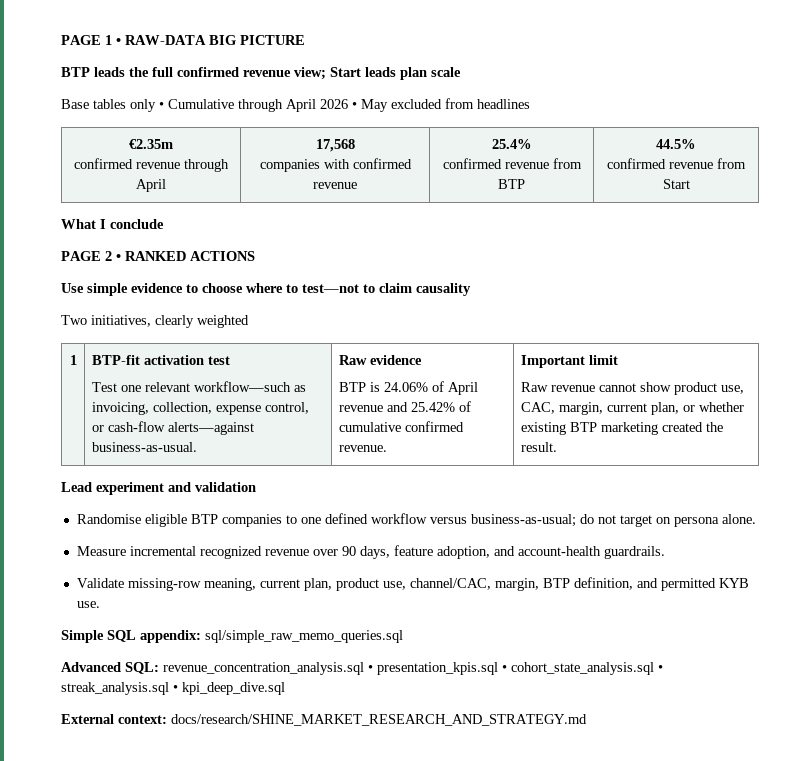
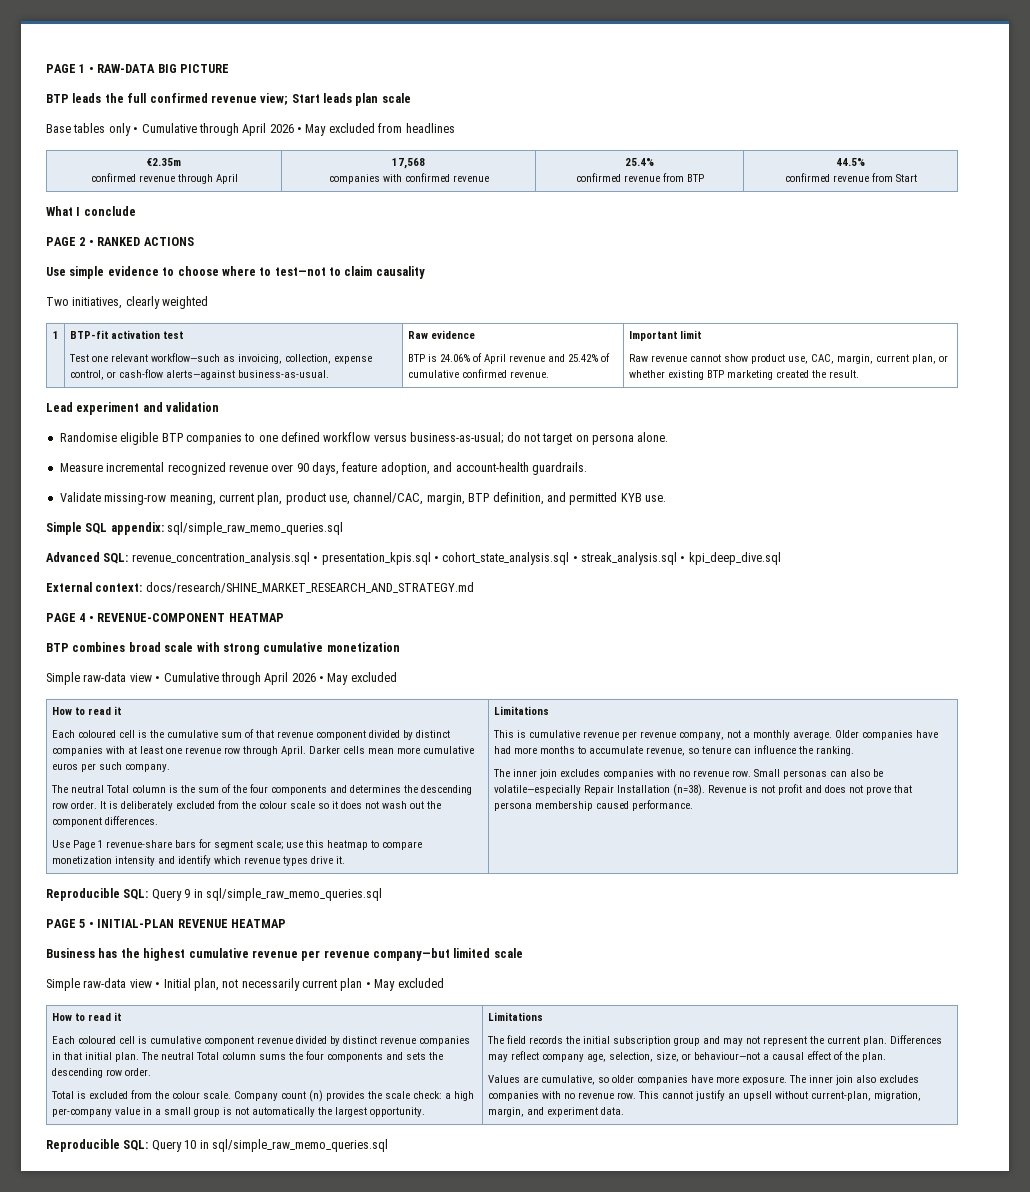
(587, 720) none -> [46,613,284,622] [46,642,400,655] [46,672,397,685] [51,706,122,715] [51,729,450,740] [51,746,474,756] [51,762,170,772] [50,784,472,795] [51,800,441,811] [51,816,158,827] [51,839,422,850] [51,855,345,866] [493,706,549,715] [492,730,938,740] [493,745,854,756] [492,769,883,779] [493,784,912,796] [493,800,693,811] [46,888,382,901] [46,919,286,928] [46,948,523,961] [46,978,444,991] [51,1012,122,1021] [51,1036,470,1046] [51,1051,443,1062] [51,1068,151,1078] [50,1090,474,1102] [51,1107,425,1117] [487,1012,543,1021] [486,1035,942,1046] [487,1051,886,1062] [487,1075,919,1085] [487,1090,921,1101] [487,1107,624,1117] [46,1139,388,1152] // PAGE 4 • REVENUE-COMPONENT HEATMAP // BTP combines broad scale with strong cumulative monetization // Simple raw-data view • Cumulative through April 2026 • May excluded // How to read it // Each coloured cell is the cumulative sum of that revenue component divided by distinct companies with at least one revenue row through April. Darker cells mean more cumulative euros per such company. // The neutral Total column is the sum of the four components and determines the descending row order. It is deliberately excluded from the colour scale so it does not wash out the component differences. // Use Page 1 revenue-share bars for segment scale; use this heatmap to compare monetization intensity and identify which revenue types drive it. | Limitations // This is cumulative revenue per revenue company, not a monthly average. Older companies have had more months to accumulate revenue, so tenure can influence the ranking. // The inner join excludes companies with no revenue row. Small personas can also be volatile—especially Repair Installation (n=38). Revenue is not profit and does not prove that persona membership caused performance. // Reproducible SQL: Query 9 in sql/simple_raw_memo_queries.sql // PAGE 5 • INITIAL-PLAN REVENUE HEATMAP // Business has the highest cumulative revenue per revenue company—but limited scale // Simple raw-data view • Initial plan, not necessarily current plan • May excluded // How to read it // Each coloured cell is cumulative component revenue divided by distinct revenue companies in that initial plan. The neutral Total column sums the four components and sets the descending row order. // Total is excluded from the colour scale. Company count (n) provides the scale check: a high per-company value in a small group is not automatically the largest opportunity. | Limitations // The field records the initial subscription group and may not represent the current plan. Differences may reflect company age, selection, size, or behaviour—not a causal effect of the plan. // Values are cumulative, so older companies have more exposure. The inner join also excludes companies with no revenue row. This cannot justify an upsell without current-plan, migration, margin, and experiment data. // Reproducible SQL: Query 10 in sql/simple_raw_memo_queries.sql

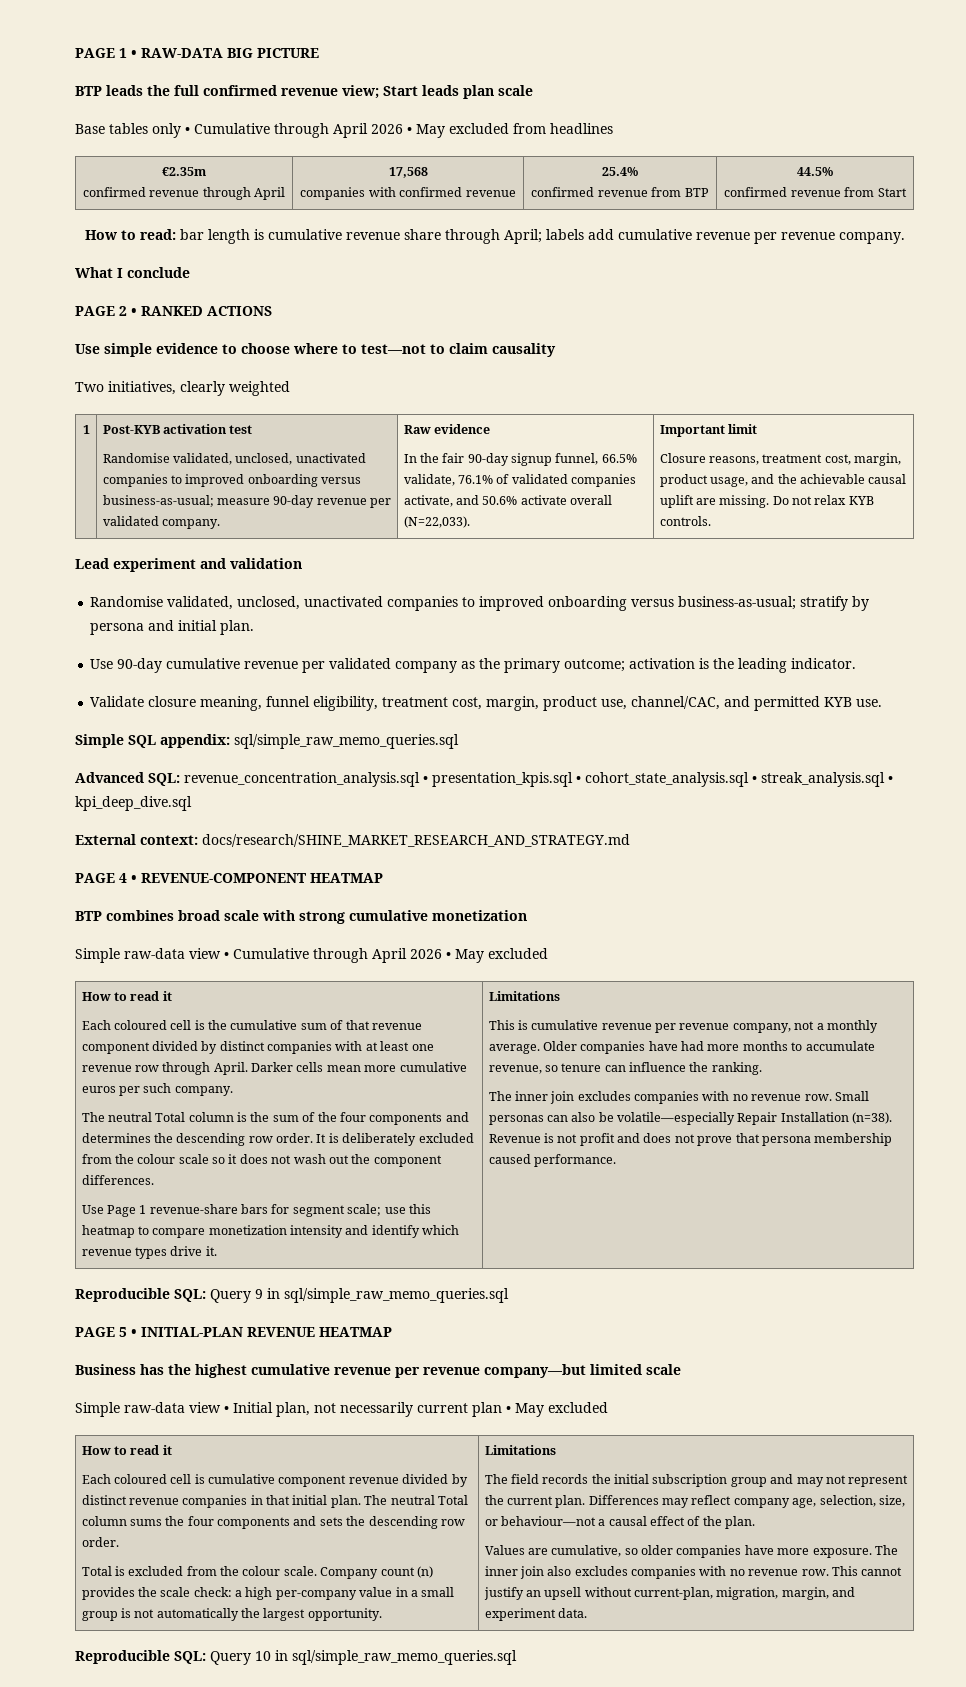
(917, 178) none -> [84,229,905,244] // How to read: bar length is cumulative revenue share through April; labels add cumulative revenue per revenue company.
[69,330,109,339] BTP-fit -> [102,425,160,434] Post-KYB
[68,353,372,364] [69,369,329,380] [407,330,475,339] [407,353,610,364] [407,369,549,378] [628,330,702,341] [628,354,948,364] [628,370,859,380] Test one relevant workflow—such as invoicing, collection, expense control, or cash-flow alerts—against business-as-usual. | Raw evidence // BTP is 24.06% of April revenue and 25.42% of cumulative confirmed revenue. | Important limit // Raw revenue cannot show product use, CAC, margin, current plan, or whether existing BTP marketing created the result. -> [102,453,366,465] [102,474,362,487] [102,495,392,508] [102,516,220,529] [403,424,490,434] [403,453,637,466] [403,474,637,487] [403,495,613,507] [403,516,470,528] [659,424,757,437] [659,453,902,466] [659,474,907,487] [659,495,874,508] [659,516,711,526] Randomise validated, unclosed, unactivated companies to improved onboarding versus business-as-usual; measure 90-day revenue per validated company. | Raw evidence // In the fair 90-day signup funnel, 66.5% validate, 76.1% of validated companies activate, and 50.6% activate overall (N=22,033). | Important limit // Closure reasons, treatment cost, margin, product usage, and the achievable causal uplift are missing. Do not relax KYB controls.
[120,432,669,445] [59,462,587,475] [59,492,544,505] eligible BTP companies to one defined workflow versus business-as-usual; do not target on persona alone. // Measure incremental recognized revenue over 90 days, feature adoption, and account-health guardrails. // Validate missing-row meaning, current plan, product use, channel/CAC, margin, BTP definition, -> [167,596,870,611] [90,620,255,635] [90,658,857,673] [90,696,721,711] validated, unclosed, unactivated companies to improved onboarding versus business-as-usual; stratify by persona and initial plan. // Use 90-day cumulative revenue per validated company as the primary outcome; activation is the leading indicator. // Validate closure meaning, funnel eligibility, treatment cost, margin, product use, channel/CAC,

